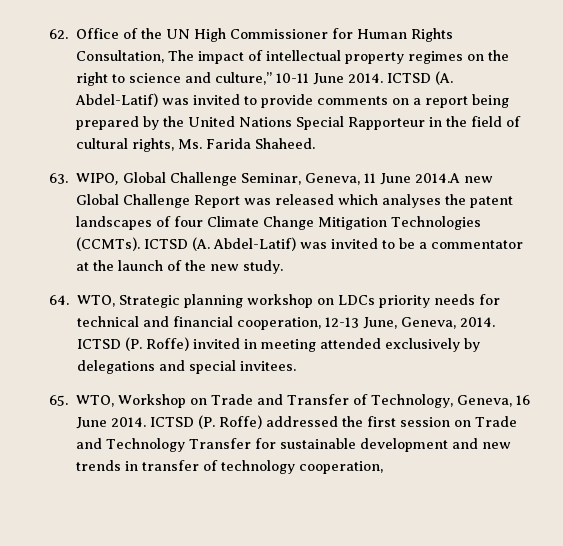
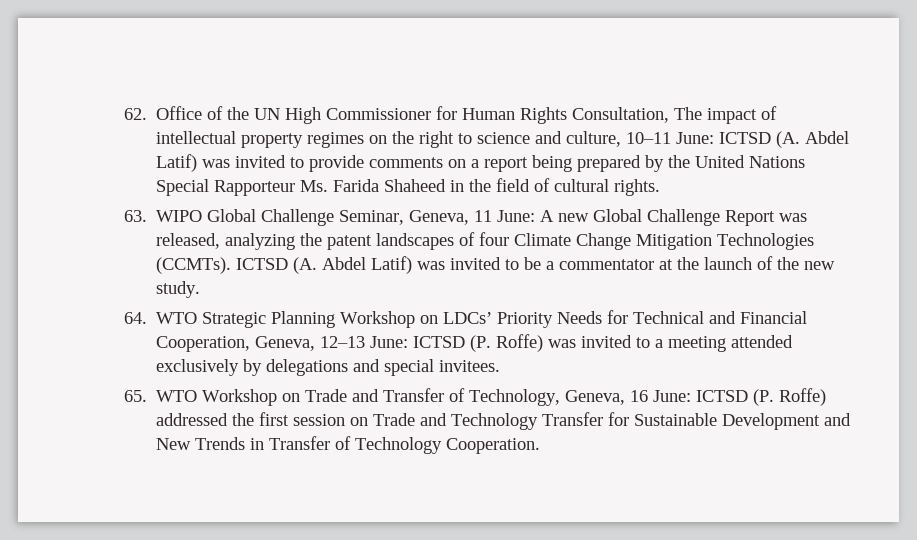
[214,71,453,85] [74,93,158,107] culture,” 10-11 June 2014. ICTSD (A. Abdel-Latif) -> [566,131,850,148] [156,154,198,172] culture, 10–11 June: ICTSD (A. Abdel Latif)
(425, 123) none -> [300,179,447,192] Ms. Farida Shaheed
[131,138,315,152] rights, Ms. Farida Shaheed. -> [614,179,661,196] rights.
[75,173,119,185] WIPO, -> [156,210,203,222] WIPO
[379,173,460,185] June 2014.A -> [497,210,555,222] June: A
[274,194,441,208] released which analyses -> [156,233,296,250] released, analyzing
[212,237,296,251] Abdel-Latif) -> [322,256,413,274] Abdel Latif)
[76,294,500,308] [76,316,495,330] [76,337,257,351] WTO, Strategic planning workshop on LDCs priority needs for technical and financial cooperation, 12-13 June, Geneva, 2014. ICTSD (P. Roffe) invited in -> [156,310,808,328] [156,334,664,352] WTO Strategic Planning Workshop on LDCs’ Priority Needs for Technical and Financial Cooperation, Geneva, 12–13 June: ICTSD (P. Roffe) was invited to a
[75,395,114,407] WTO, -> [156,390,198,402] WTO
[75,417,146,429] June 2014. -> [653,390,692,402] June:
[279,438,511,452] [75,460,383,474] sustainable development and new trends in transfer of technology cooperation, -> [634,413,852,430] [156,436,541,454] Sustainable Development and New Trends in Transfer of Technology Cooperation.

